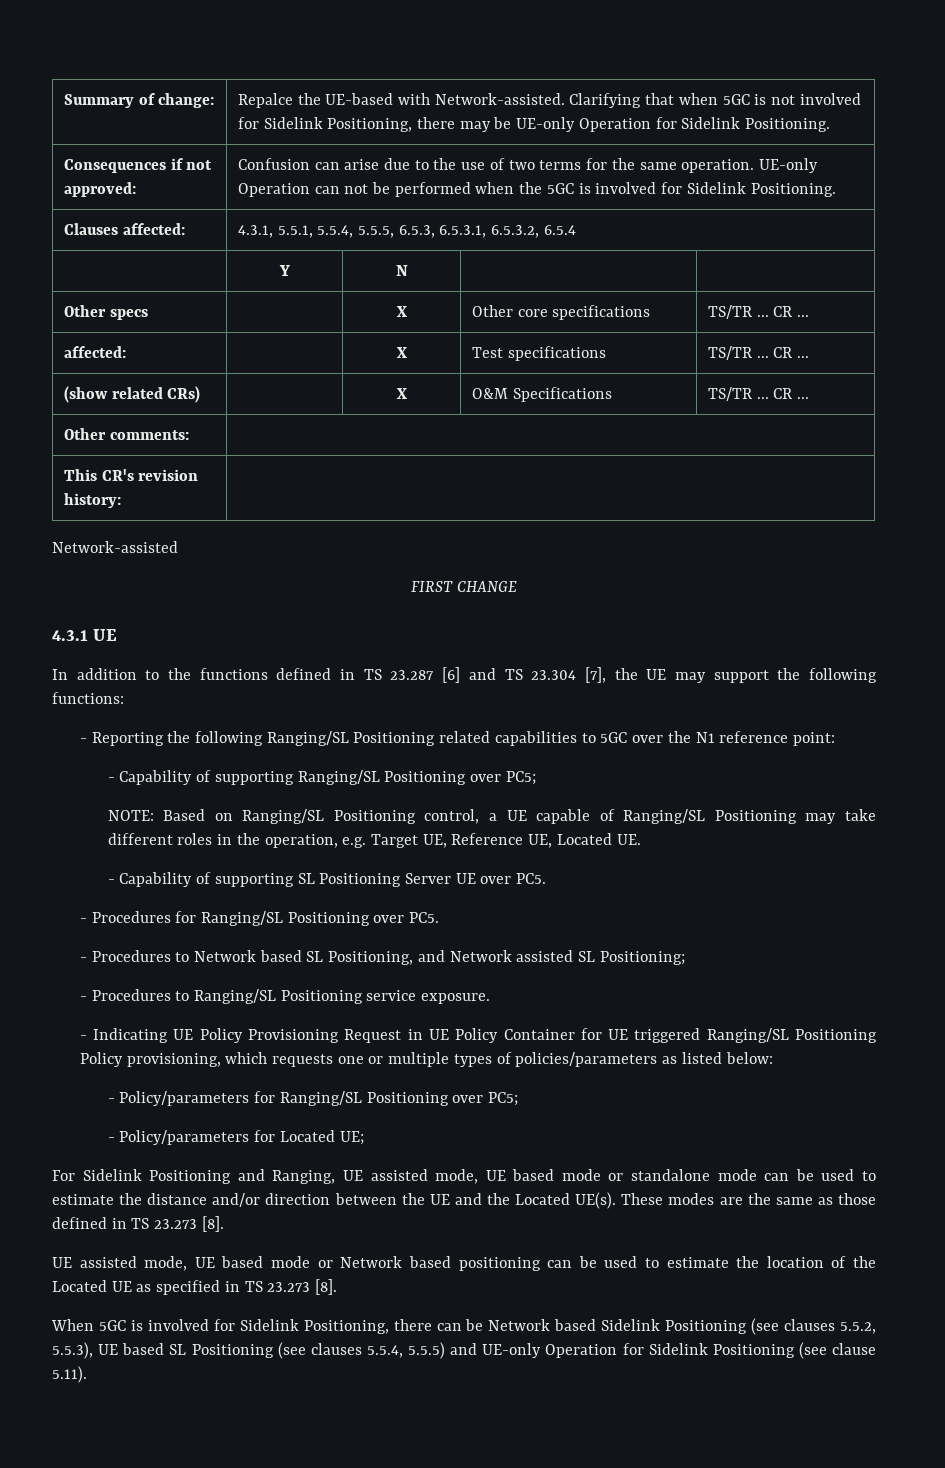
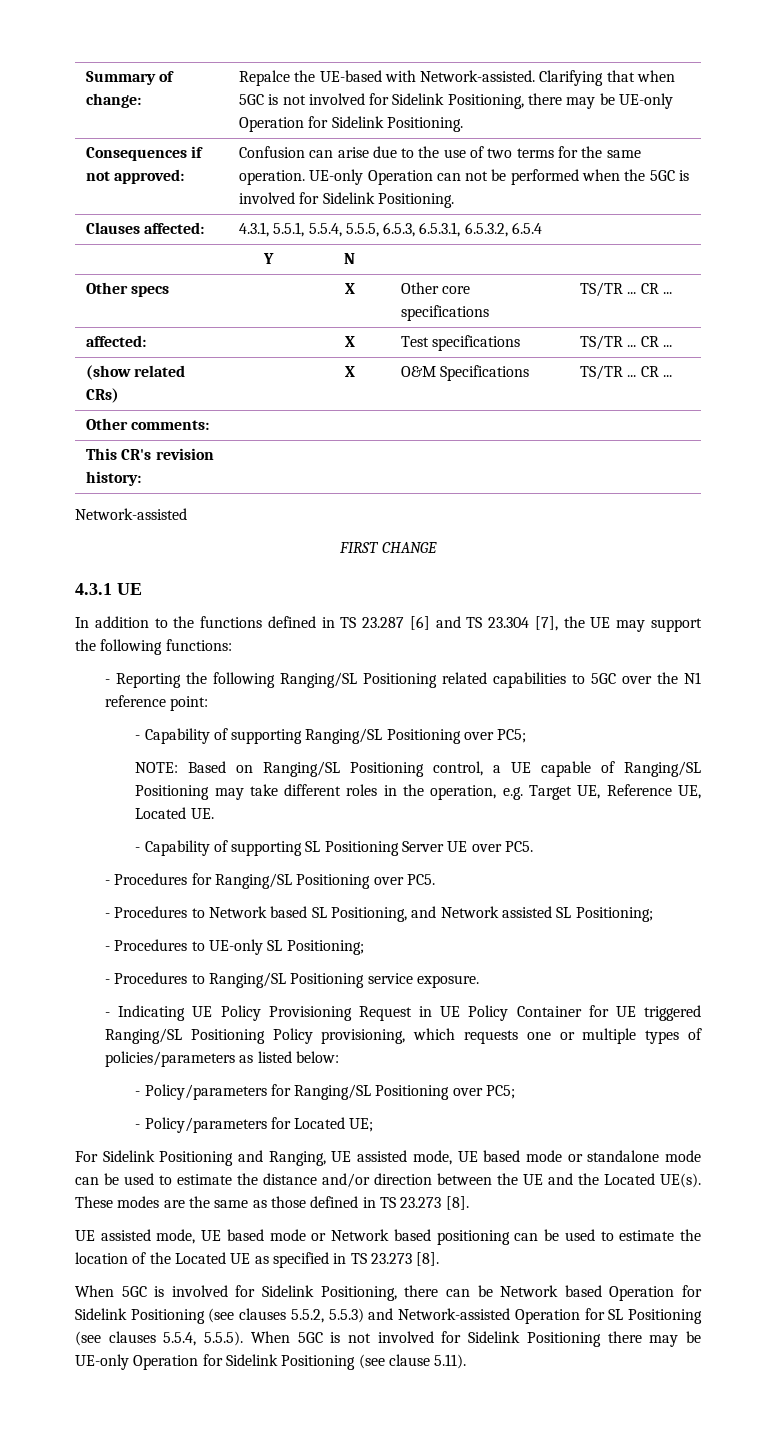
(685, 958) none -> [105,939,364,955] // - Procedures to UE-only SL Positioning;
(597, 1325) none -> [609,1285,703,1301] Operation for
[52,1342,165,1359] 5.5.3), UE based -> [328,1308,605,1324] 5.5.3) and Network-assisted Operation for
[408,1342,478,1359] 5.5.5) and -> [204,1331,701,1347] 5.5.5). When 5GC is not involved for Sidelink Positioning there may be

